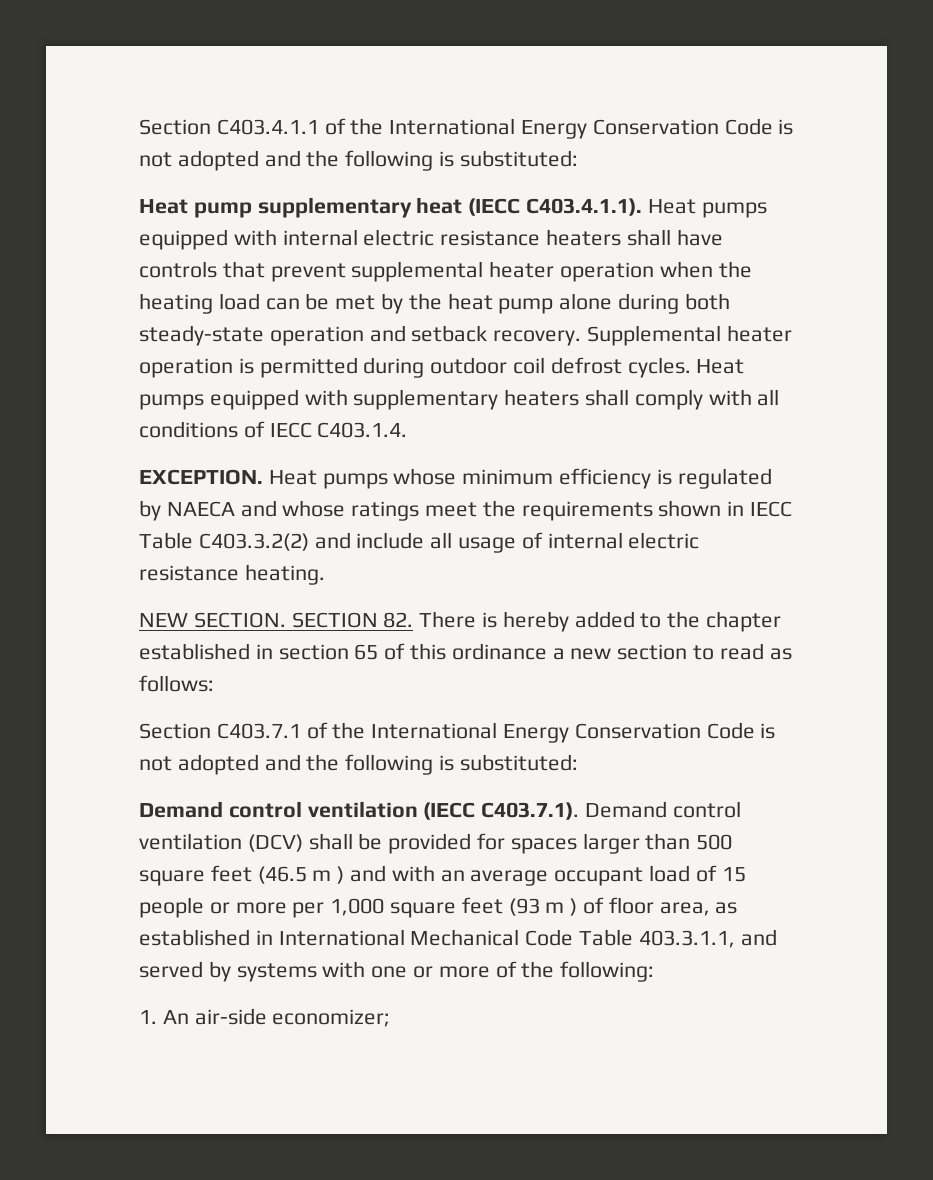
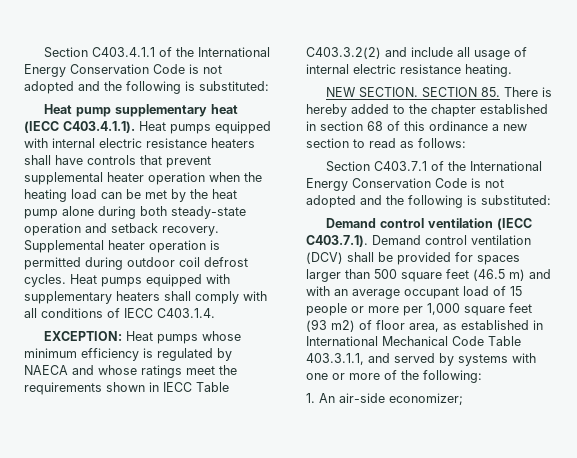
[139,469,263,485] EXCEPTION. -> [44,331,123,341] EXCEPTION:
[383,612,414,628] 82. -> [481,87,501,97] 85.
[354,644,379,660] 65 -> [367,121,383,131] 68
[312,866,345,884] m ) -> [509,269,525,281] m)
[545,898,578,916] m ) -> [331,320,355,332] m2)

